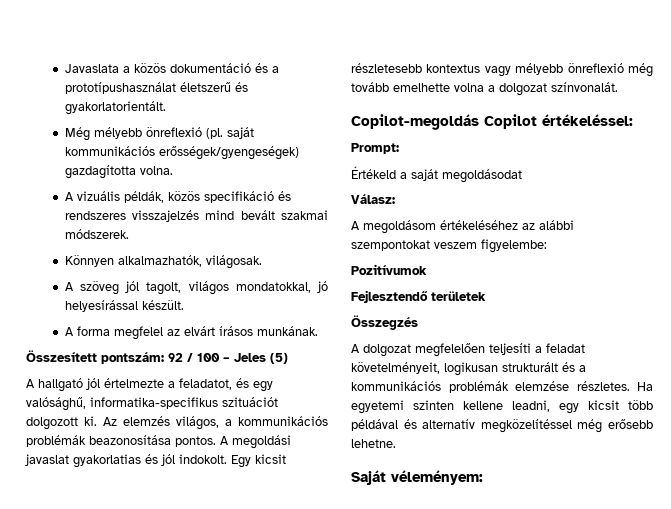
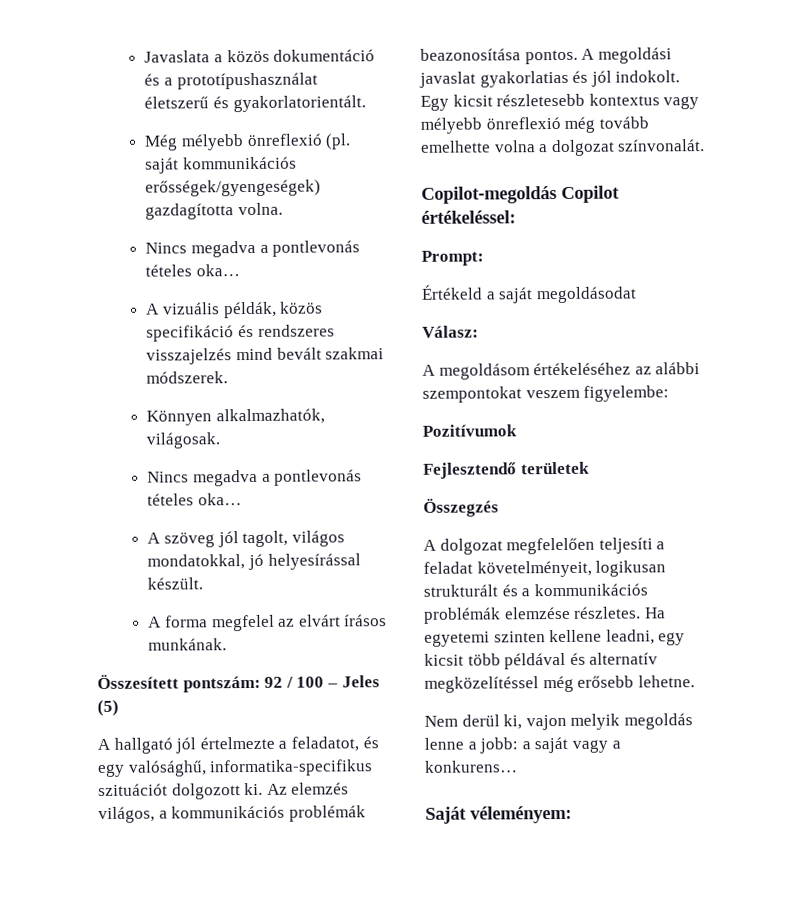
(173, 170) none -> [145,240,361,258] [145,264,240,277] // Nincs megadva a pontlevonás tételes oka…
(262, 262) none -> [147,469,363,487] [147,493,242,506] // Nincs megadva a pontlevonás tételes oka…
(396, 443) none -> [424,713,693,731] [424,736,621,754] [424,760,518,773] // Nem derül ki, vajon melyik megoldás lenne a jobb: a saját vagy a konkurens…

